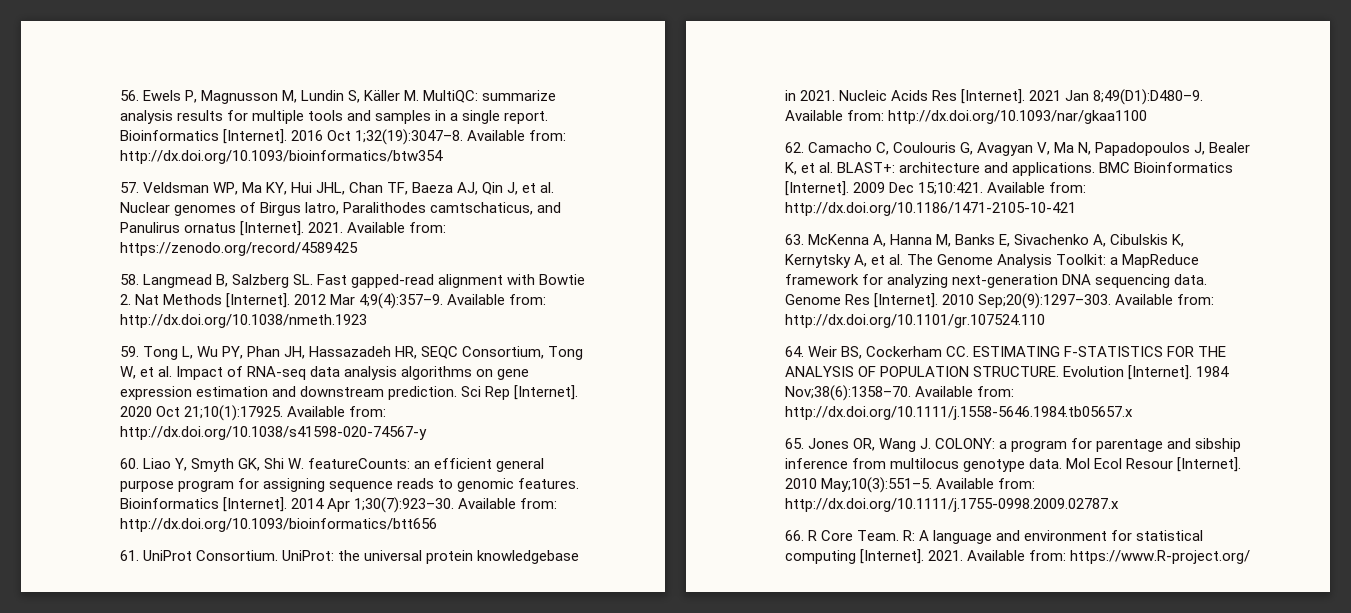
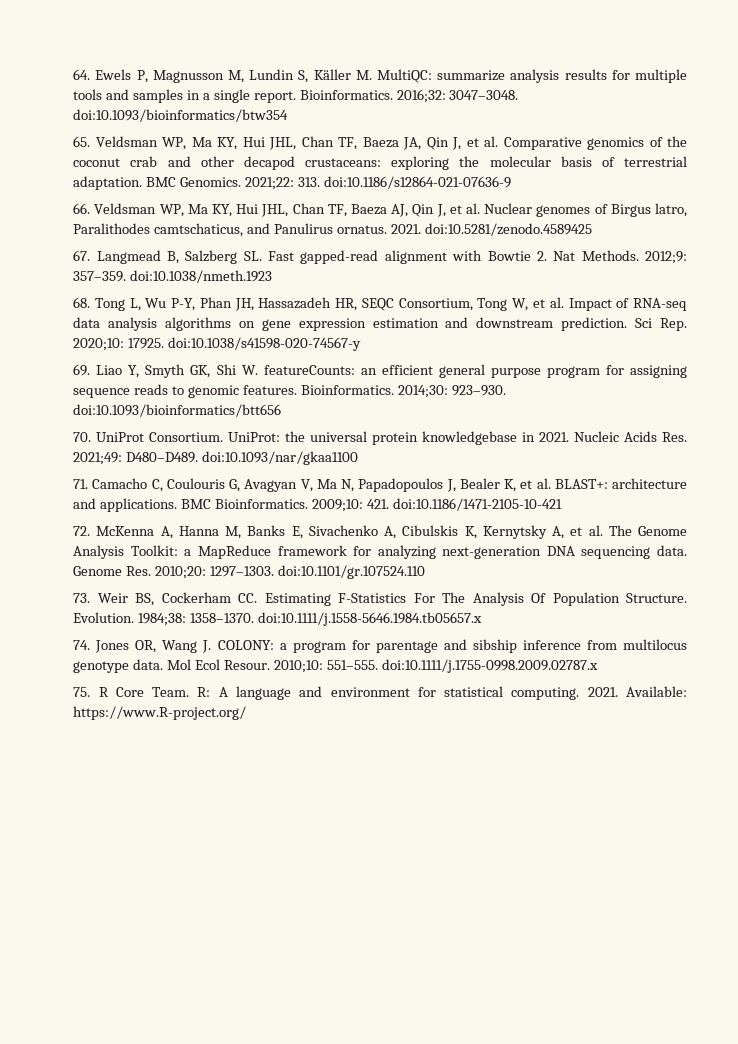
[119,90,139,101] 56. -> [73,69,91,80] 64.
[119,129,566,145] [119,150,443,164] [119,182,139,193] Bioinformatics [Internet]. 2016 Oct 1;32(19):3047–8. Available from: http://dx.doi.org/10.1093/bioinformatics/btw354 // 57. -> [299,89,519,103] [73,109,289,122] [73,136,687,150] [73,156,687,170] [73,176,511,190] [73,203,91,214] Bioinformatics. 2016;32: 3047–3048. doi:10.1093/bioinformatics/btw354 // 65. Veldsman WP, Ma KY, Hui JHL, Chan TF, Baeza JA, Qin J, et al. Comparative genomics of the coconut crab and other decapod crustaceans: exploring the molecular basis of terrestrial adaptation. BMC Genomics. 2021;22: 313. doi:10.1186/s12864-021-07636-9 // 66.
[183,221,446,236] [119,242,358,256] [119,274,139,285] ornatus [Internet]. 2021. Available from: https://zenodo.org/record/4589425 // 58. -> [336,223,592,236] [73,250,91,261] ornatus. 2021. doi:10.5281/zenodo.4589425 // 67.
[162,293,546,309] [119,314,367,328] [119,346,139,357] Methods [Internet]. 2012 Mar 4;9(4):357–9. Available from: http://dx.doi.org/10.1038/nmeth.1923 // 59. -> [581,250,687,264] [73,270,273,283] [73,297,91,308] Methods. 2012;9: 357–359. doi:10.1038/nmeth.1923 // 68.
[221,346,243,359] PY, -> [171,298,196,311] P-Y,
[484,385,578,400] [119,405,386,421] [119,426,427,440] [119,458,139,469] Rep [Internet]. 2020 Oct 21;10(1):17925. Available from: http://dx.doi.org/10.1038/s41598-020-74567-y // 60. -> [659,318,687,331] [73,337,362,351] [73,364,91,376] Rep. 2020;10: 17925. doi:10.1038/s41598-020-74567-y // 69.
[119,497,557,513] [119,518,437,532] [119,550,139,561] Bioinformatics [Internet]. 2014 Apr 1;30(7):923–30. Available from: http://dx.doi.org/10.1093/bioinformatics/btt656 // 61. -> [300,385,506,398] [73,404,282,417] [73,432,92,442] Bioinformatics. 2014;30: 923–930. doi:10.1093/bioinformatics/btt656 // 70.
[931,89,1203,105] [784,110,1147,124] [784,142,804,153] Res [Internet]. 2021 Jan 8;49(D1):D480–9. Available from: http://dx.doi.org/10.1093/nar/gkaa1100 // 62. -> [662,432,688,442] [73,451,359,465] [73,479,89,489] Res. 2021;49: D480–D489. doi:10.1093/nar/gkaa1100 // 71.
[1133,162,1233,173] [784,181,1086,196] [784,202,1076,216] [784,234,804,245] Bioinformatics [Internet]. 2009 Dec 15;10:421. Available from: http://dx.doi.org/10.1186/1471-2105-10-421 // 63. -> [214,498,562,512] [73,526,91,536] Bioinformatics. 2009;10: 421. doi:10.1186/1471-2105-10-421 // 72.
[844,293,1214,309] [784,314,1045,328] [784,346,1226,359] [784,365,1229,380] [784,385,1014,401] [784,406,1133,420] [784,438,804,449] Res [Internet]. 2010 Sep;20(9):1297–303. Available from: http://dx.doi.org/10.1101/gr.107524.110 // 64. Weir BS, Cockerham CC. ESTIMATING F-STATISTICS FOR THE ANALYSIS OF POPULATION STRUCTURE. Evolution [Internet]. 1984 Nov;38(6):1358–70. Available from: http://dx.doi.org/10.1111/j.1558-5646.1984.tb05657.x // 65. -> [126,565,425,579] [73,592,688,606] [73,612,482,626] [73,640,91,650] Res. 2010;20: 1297–1303. doi:10.1101/gr.107524.110 // 73. Weir BS, Cockerham CC. Estimating F-Statistics For The Analysis Of Population Structure. Evolution. 1984;38: 1358–1370. doi:10.1111/j.1558-5646.1984.tb05657.x // 74.
[1125,457,1241,472] [784,477,1035,493] [784,498,1119,512] [784,530,804,541] Resour [Internet]. 2010 May;10(3):551–5. Available from: http://dx.doi.org/10.1111/j.1755-0998.2009.02787.x // 66. -> [223,659,598,673] [73,687,91,697] Resour. 2010;10: 551–555. doi:10.1111/j.1755-0998.2009.02787.x // 75.
[784,549,1066,564] computing [Internet]. 2021. Available from: -> [511,686,687,700] computing. 2021. Available:

